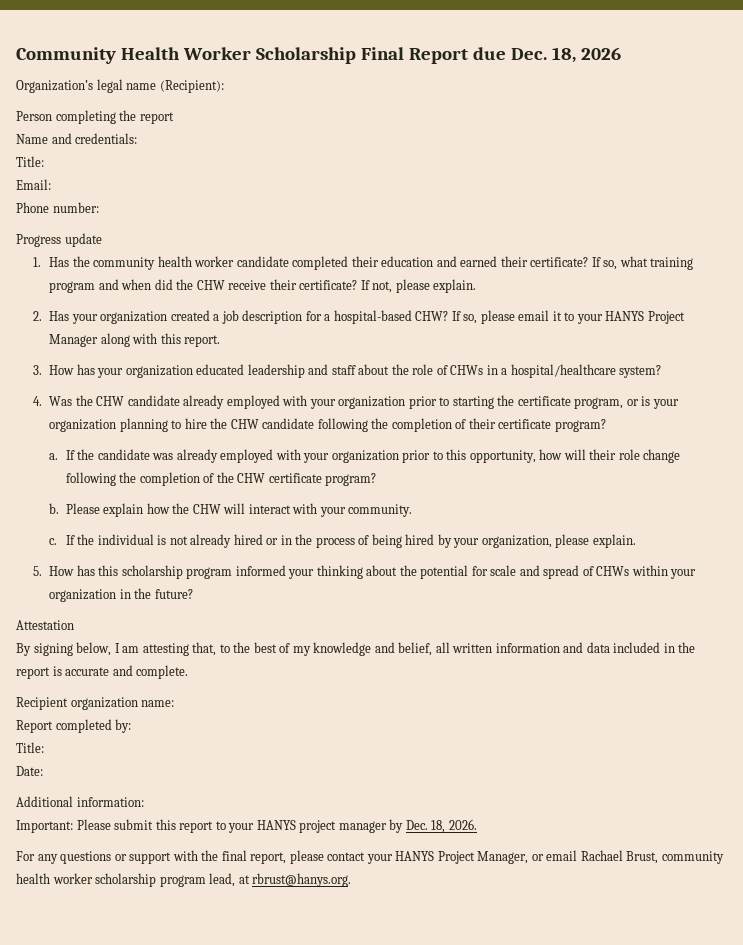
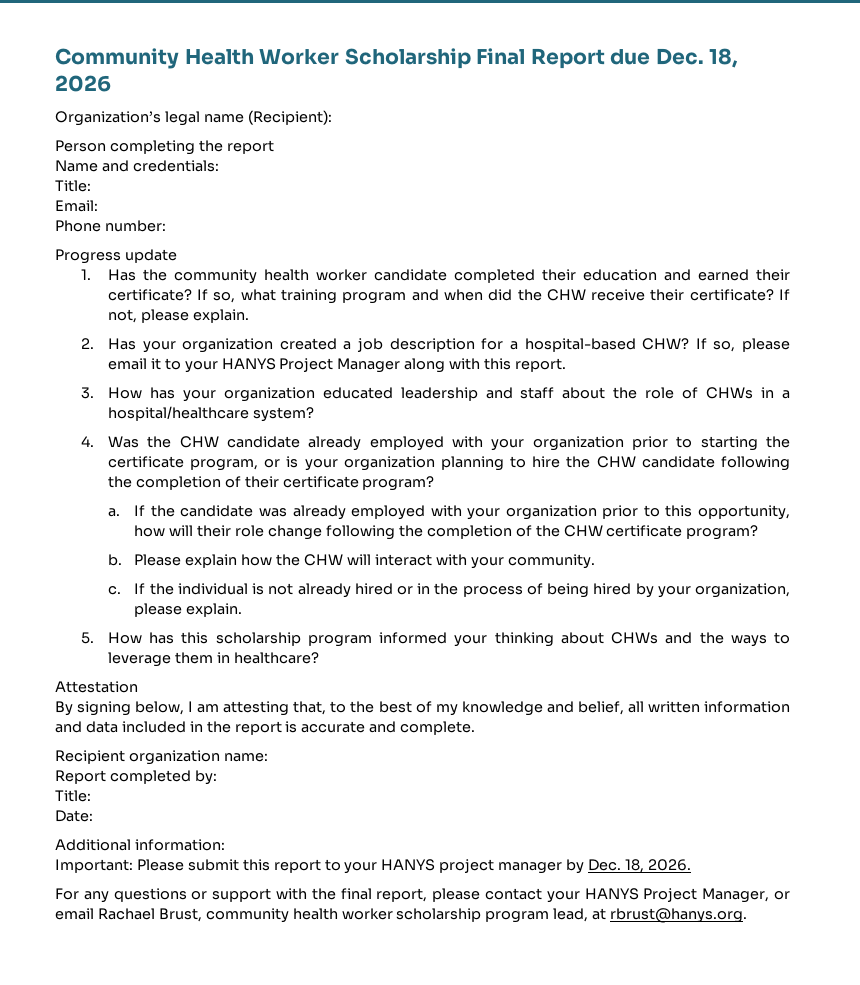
[399,565,697,579] [49,588,193,602] the potential for scale and spread of CHWs within your organization in the future? -> [611,632,791,647] [107,652,319,667] CHWs and the ways to leverage them in healthcare?

